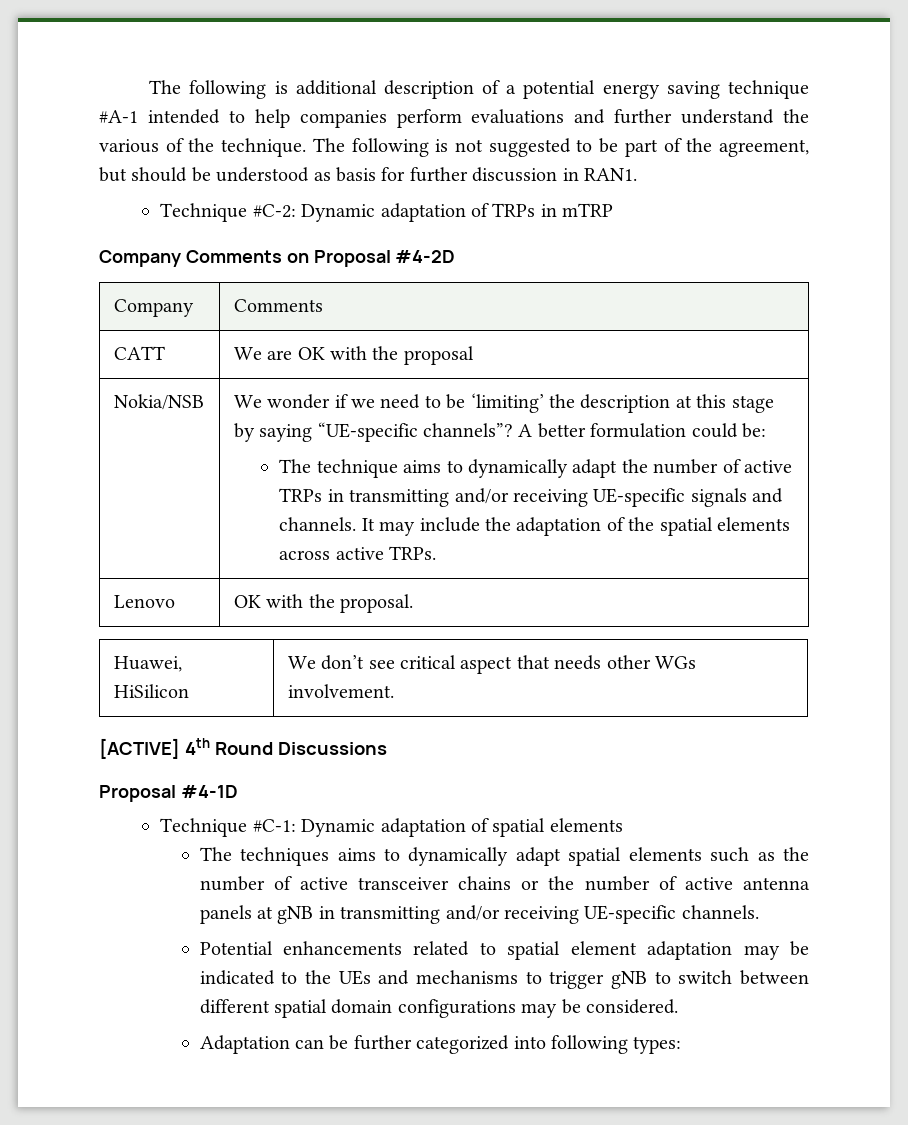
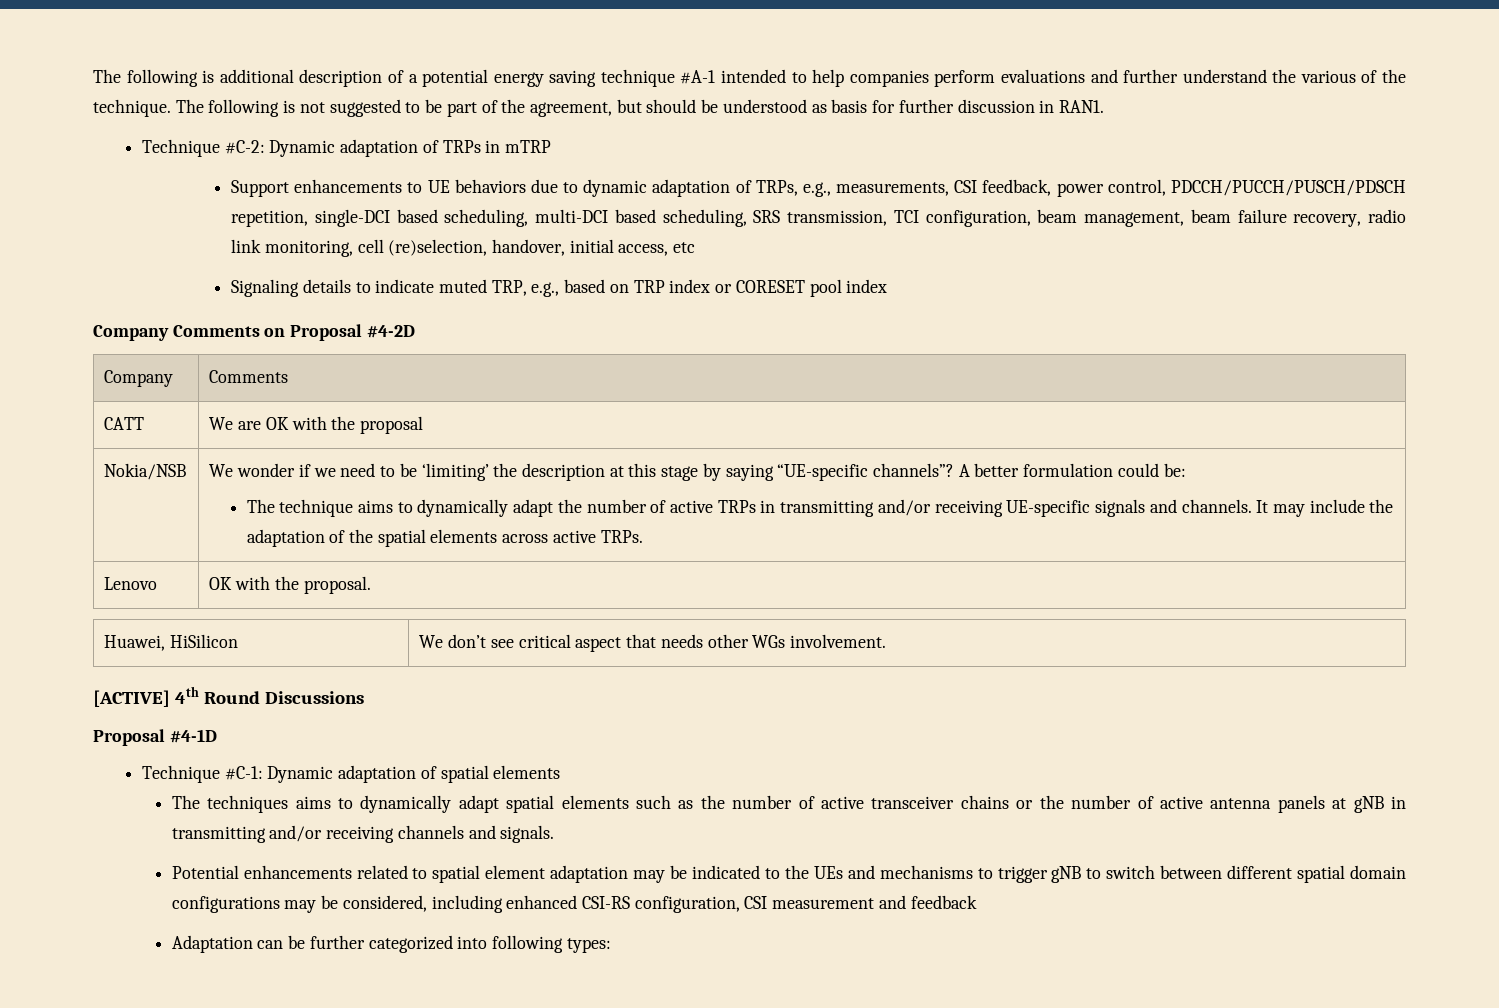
(614, 210) none -> [231,179,1407,197] [231,209,1406,227] [231,239,696,257] [231,279,888,297] // Support enhancements to UE behaviors due to dynamic adaptation of TRPs, e.g., measurements, CSI feedback, power control, PDCCH/PUCCH/PUSCH/PDSCH repetition, single-DCI based scheduling, multi-DCI based scheduling, SRS transmission, TCI configuration, beam management, beam failure recovery, radio link monitoring, cell (re)selection, handover, initial access, etc // Signaling details to indicate muted TRP, e.g., based on TRP index or CORESET pool index
[584,905,759,924] UE-specific channels. -> [397,825,555,843] channels and signals.
[586,999,679,1014] considered. -> [342,895,977,913] considered, including enhanced CSI-RS configuration, CSI measurement and feedback

